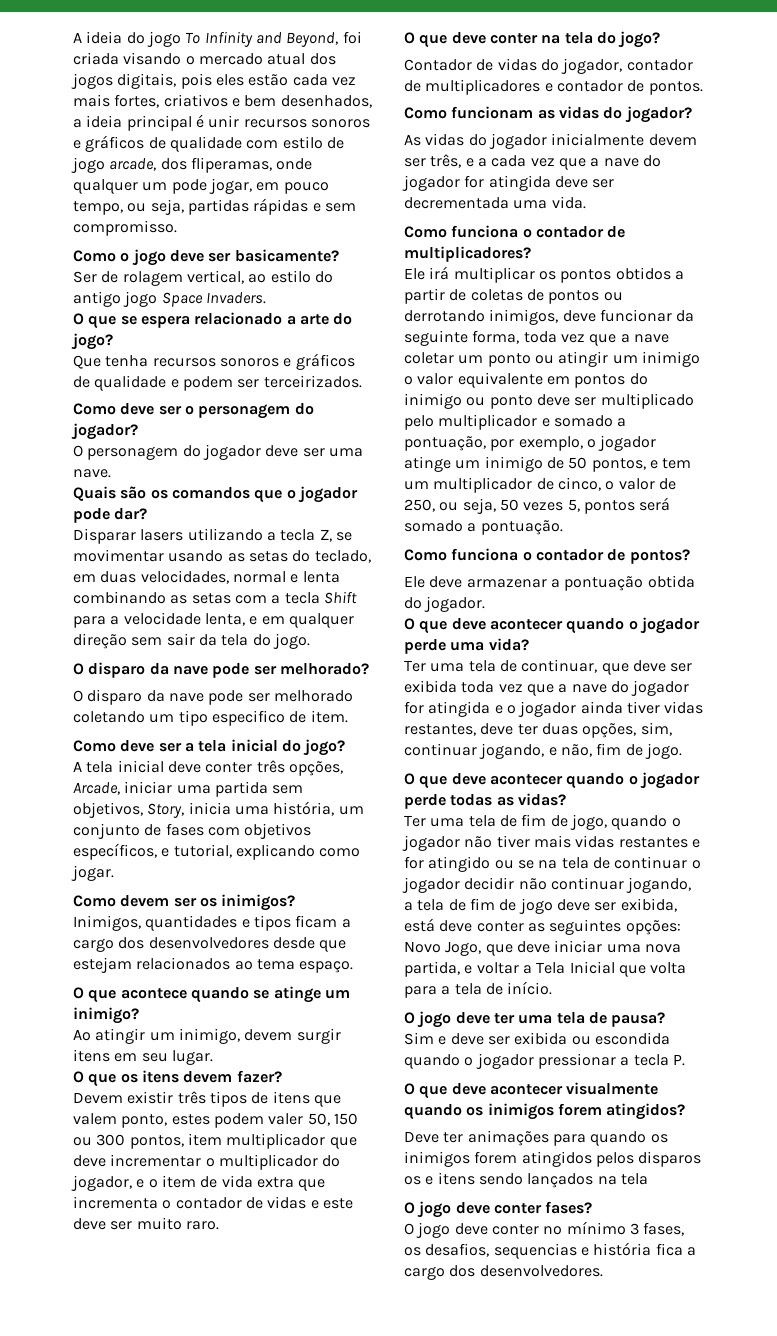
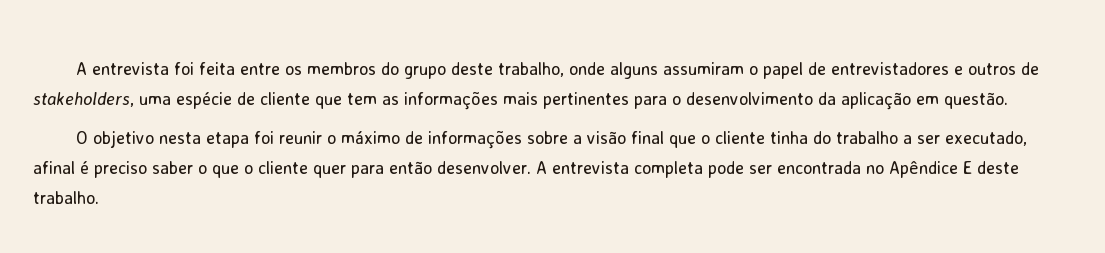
[73,31,362,47] [73,52,336,65] [71,73,356,89] [73,94,372,108] [73,114,370,131] [73,135,344,152] [71,157,313,173] [73,178,329,194] [73,198,356,215] [73,220,177,236] [73,249,339,266] [73,270,333,286] [73,291,266,307] [73,312,353,329] [71,333,113,350] [73,353,355,370] [73,375,362,391] [73,403,314,419] [71,423,138,440] [73,444,363,460] [73,469,111,478] [73,486,358,503] [73,508,148,523] [73,528,352,544] [73,549,371,563] [73,570,340,584] [73,591,357,604] [73,612,354,628] [73,633,310,649] [73,662,369,678] [73,689,353,705] [73,710,348,726] [73,739,346,756] [73,760,343,776] [73,781,304,797] [73,801,364,818] [73,823,312,839] [73,843,361,860] [71,865,114,881] [73,894,296,911] [73,915,351,931] [73,937,347,952] [73,957,354,973] [73,986,350,1003] [73,1007,139,1024] [73,1028,341,1044] [73,1049,213,1065] [73,1070,282,1087] [73,1091,341,1107] [73,1113,358,1128] [73,1133,357,1149] [73,1154,341,1170] [71,1175,326,1191] [73,1196,353,1209] [73,1217,219,1230] [404,31,661,48] [404,58,693,74] [404,79,703,95] [404,106,692,123] [404,133,697,149] [404,154,661,170] [402,175,615,191] [404,196,586,209] [404,225,626,238] [404,246,531,262] [404,266,684,283] [404,288,623,304] [404,309,695,325] [404,330,669,346] [404,351,700,367] [404,372,648,388] [404,393,694,409] [404,414,627,430] [404,435,657,451] [404,456,692,472] [404,477,676,493] [404,497,671,514] [404,520,563,535] [404,548,690,564] [404,575,695,591] [404,596,486,612] [404,617,700,634] [404,638,529,654] [404,659,693,675] [404,680,690,696] [404,701,704,717] [404,722,672,738] [404,743,682,759] [404,772,700,789] [404,793,566,809] [404,814,681,830] [402,835,700,851] [404,856,701,872] [402,877,692,893] [404,898,677,914] [404,918,681,935] [404,940,681,956] [404,961,687,977] [404,981,553,998] [404,1011,666,1028] [404,1032,670,1045] [404,1053,685,1069] [404,1082,659,1099] [404,1103,686,1120] [404,1130,668,1146] [404,1151,702,1167] [404,1172,648,1188] [404,1201,593,1218] [404,1221,685,1238] [404,1242,696,1259] [404,1265,603,1280] A ideia do jogo To Infinity and Beyond, foi criada visando o mercado atual dos jogos digitais, pois eles estão cada vez mais fortes, criativos e bem desenhados, a ideia principal é unir recursos sonoros e gráficos de qualidade com estilo de jogo arcade, dos fliperamas, onde qualquer um pode jogar, em pouco tempo, ou seja, partidas rápidas e sem compromisso. // Como o jogo deve ser basicamente? // Ser de rolagem vertical, ao estilo do antigo jogo Space Invaders. // O que se espera relacionado a arte do jogo? // Que tenha recursos sonoros e gráficos de qualidade e podem ser terceirizados. // Como deve ser o personagem do jogador? // O personagem do jogador deve ser uma nave. // Quais são os comandos que o jogador pode dar? // Disparar lasers utilizando a tecla Z, se movimentar usando as setas do teclado, em duas velocidades, normal e lenta combinando as setas com a tecla Shift para a velocidade lenta, e em qualquer direção sem sair da tela do jogo. // O disparo da nave pode ser melhorado? // O disparo da nave pode ser melhorado coletando um tipo especifico de item. // Como deve ser a tela inicial do jogo? // A tela inicial deve conter três opções, Arcade, iniciar uma partida sem objetivos, Story, inicia uma história, um conjunto de fases com objetivos específicos, e tutorial, explicando como jogar. // Como devem ser os inimigos? // Inimigos, quantidades e tipos ficam a cargo dos desenvolvedores desde que estejam relacionados ao tema espaço. // O que acontece quando se atinge um inimigo? // Ao atingir um inimigo, devem surgir itens em seu lugar. // O que os itens devem fazer? // Devem existir três tipos de itens que valem ponto, estes podem valer 50, 150 ou 300 pontos, item multiplicador que deve incrementar o multiplicador do jogador, e o item de vida extra que incrementa o contador de vidas e este deve ser muito raro. // O que deve conter na tela do jogo? // Contador de vidas do jogador, contador de multiplicadores e contador de pontos. // Como funcionam as vidas do jogador? // As vidas do jogador inicialmente devem ser três, e a cada vez que a nave do jogador for atingida deve ser decrementada uma vida. // Como funciona o contador de multiplicadores? // Ele irá multiplicar os pontos obtidos a partir de coletas de pontos ou derrotando inimigos, deve funcionar da seguinte forma, toda vez que a nave coletar um ponto ou atingir um inimigo o valor equivalente em pontos do inimigo ou ponto deve ser multiplicado pelo multiplicador e somado a pontuação, por exemplo, o jogador atinge um inimigo de 50 pontos, e tem um multiplicador de cinco, o valor de 250, ou seja, 50 vezes 5, pontos será somado a pontuação. // Como funciona o contador de pontos? // Ele deve armazenar a pontuação obtida do jogador. // O que deve acontecer quando o jogador perde uma vida? // Ter uma tela de continuar, que deve ser exibida toda vez que a nave do jogador for atingida e o jogador ainda tiver vidas restantes, deve ter duas opções, sim, continuar jogando, e não, fim de jogo. // O que deve acontecer quando o jogador perde todas as vidas? // Ter uma tela de fim de jogo, quando o jogador não tiver mais vidas restantes e for atingido ou se na tela de continuar o jogador decidir não continuar jogando, a tela de fim de jogo deve ser exibida, está deve conter as seguintes opções: Novo Jogo, que deve iniciar uma nova partida, e voltar a Tela Inicial que volta para a tela de início. // O jogo deve ter uma tela de pausa? // Sim e deve ser exibida ou escondida quando o jogador pressionar a tecla P. // O que deve acontecer visualmente quando os inimigos forem atingidos? // Deve ter animações para quando os inimigos forem atingidos pelos disparos os e itens sendo lançados na tela // O jogo deve conter fases? // O jogo deve conter no mínimo 3 fases, os desafios, sequencias e história fica a cargo dos desenvolvedores. -> [75,62,1039,79] [33,91,1008,110] [75,130,1027,149] [33,161,1019,178] [33,191,99,204] A entrevista foi feita entre os membros do grupo deste trabalho, onde alguns assumiram o papel de entrevistadores e outros de stakeholders, uma espécie de cliente que tem as informações mais pertinentes para o desenvolvimento da aplicação em questão. // O objetivo nesta etapa foi reunir o máximo de informações sobre a visão final que o cliente tinha do trabalho a ser executado, afinal é preciso saber o que o cliente quer para então desenvolver. A entrevista completa pode ser encontrada no Apêndice E deste trabalho.

